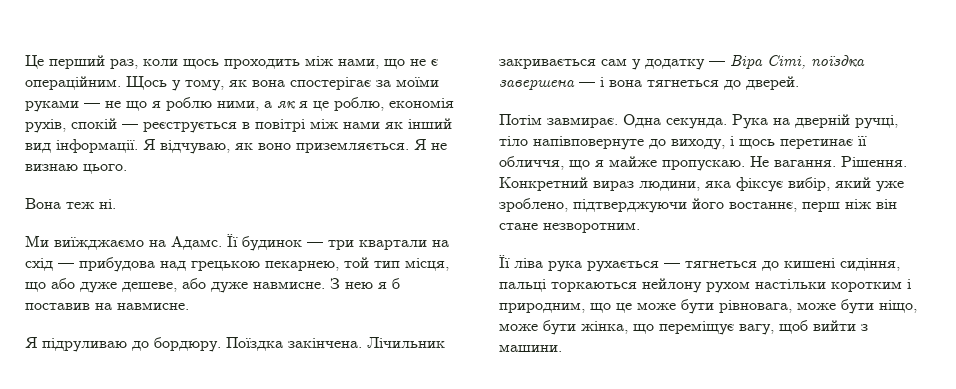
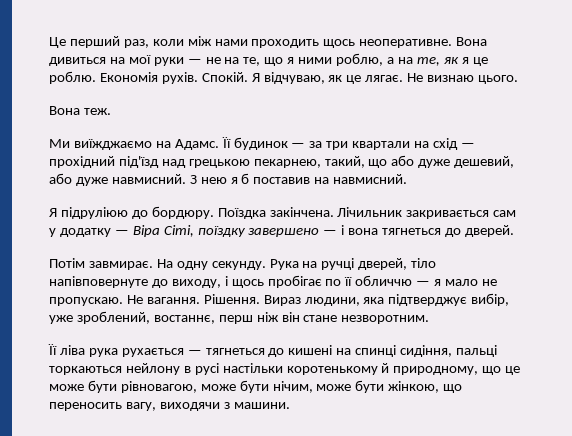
[183,56,438,69] [25,76,439,91] [25,97,454,112] [25,118,452,133] [25,139,447,154] щось проходить між нами, що не є операційним. Щось у тому, як вона спостерігає за моїми руками — не що я роблю ними, а як я це роблю, економія рухів, спокій — реєструється в повітрі між нами як інший вид інформації. Я відчуваю, як воно приземляється. Я не -> [187,36,488,48] [49,53,488,66] [49,71,424,84] між нами проходить щось неоперативне. Вона дивиться на мої руки — не на те, що я ними роблю, а на те, як я це роблю. Економія рухів. Спокій. Я відчуваю, як це лягає. Не
[66,199,116,209] теж ні. -> [83,108,111,115] теж.
(323, 244) none -> [309,141,323,148] за
[79,257,155,272] прибудова -> [49,156,159,168] прохідний під'їзд
[344,257,449,271] той тип місця, -> [324,156,365,168] такий,
[122,278,325,293] дешеве, або дуже навмисне. -> [454,156,515,168] [49,173,186,186] дешевий, або дуже навмисний.
[117,302,189,310] [25,337,127,352] навмисне. // Я підруливаю -> [333,174,408,184] [49,207,128,219] навмисний. // Я підруліюю
[811,55,865,68] [499,80,575,91] поїздка завершена -> [197,226,320,237] поїздку завершено
[623,114,898,129] Одна секунда. Рука на дверній ручці, -> [156,258,408,270] На одну секунду. Рука на ручці дверей,
[780,136,867,149] [499,156,907,171] [499,177,904,192] [499,198,724,213] перетинає її обличчя, що я майже пропускаю. Не вагання. Рішення. Конкретний вираз людини, яка фіксує вибір, який уже зроблено, підтверджуючи його -> [267,275,497,288] [49,293,510,306] [49,311,150,324] пробігає по її обличчю — я мало не пропускаю. Не вагання. Рішення. Вираз людини, яка підтверджує вибір, уже зроблений,
(835, 263) none -> [336,345,397,357] на спинці
[706,279,911,293] [499,302,585,313] рухом настільки коротким і природним, -> [183,363,479,375] в русі настільки коротенькому й природному,
[719,299,917,314] [499,320,856,335] рівновага, може бути ніщо, може бути жінка, що переміщує вагу, щоб вийти -> [120,380,463,393] [49,402,220,411] рівновагою, може бути нічим, може бути жінкою, що переносить вагу, виходячи

